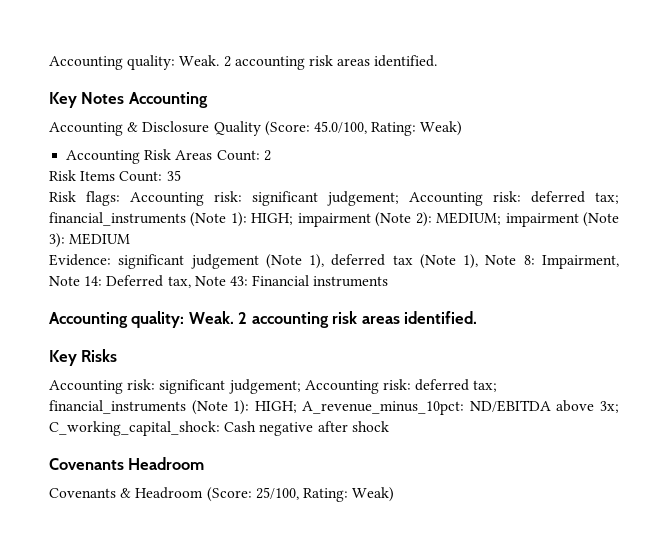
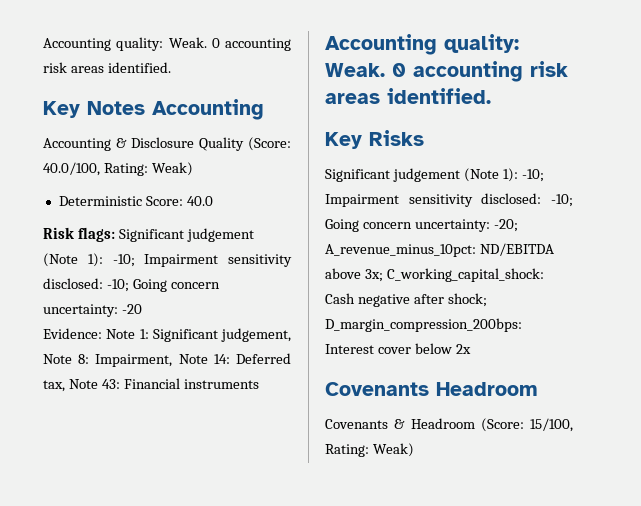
[49,55,231,70] Accounting quality: Weak. 2 -> [43,37,220,51] Accounting quality: Weak. 0
[313,121,367,134] 45.0/100, -> [43,162,100,176] 40.0/100,
[66,149,271,164] [49,170,181,182] [49,191,619,206] [49,212,620,227] [49,233,131,248] [49,254,479,269] Accounting Risk Areas Count: 2 // Risk Items Count: 35 // Risk flags: Accounting risk: significant judgement; Accounting risk: deferred tax; financial_instruments (Note 1): HIGH; impairment (Note 2): MEDIUM; impairment (Note 3): MEDIUM // Evidence: significant judgement (Note 1), deferred tax (Note 1), -> [58,196,213,206] [43,227,254,242] [43,253,292,267] [43,278,220,292] [43,304,142,317] [43,328,291,342] Deterministic Score: 40.0 // Risk flags: Significant judgement (Note 1): -10; Impairment sensitivity disclosed: -10; Going concern uncertainty: -20 // Evidence: Note 1: Significant judgement,
[238,312,248,324] 2 -> [392,63,406,77] 0
[49,379,498,394] [49,400,297,415] Accounting risk: significant judgement; Accounting risk: deferred tax; financial_instruments (Note 1): HIGH; -> [325,168,544,182] [325,193,573,207] [325,219,518,232] Significant judgement (Note 1): -10; Impairment sensitivity disclosed: -10; Going concern uncertainty: -20;
[351,421,389,432] shock -> [447,293,487,307] [325,318,522,332] [325,343,471,354] shock; D_margin_compression_200bps: Interest cover below 2x
[255,487,299,500] 25/100, -> [530,418,573,432] 15/100,

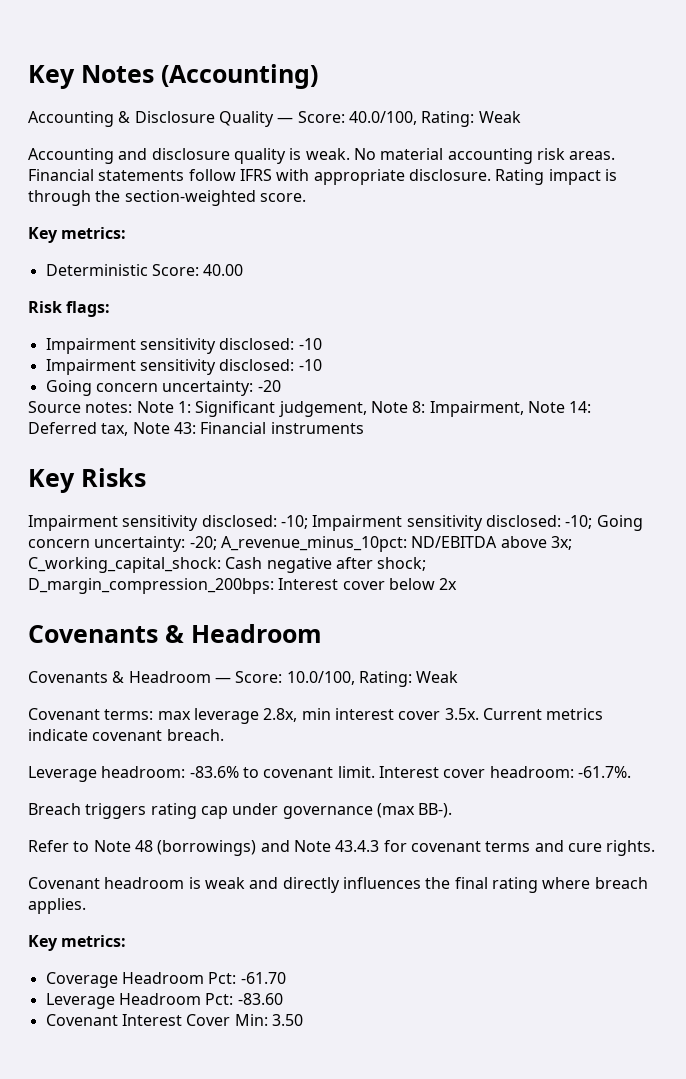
[43,37,291,51] [43,62,171,73] Accounting quality: Weak. 0 accounting risk areas identified. // -> (28, 77) none
[152,99,264,120] Accounting -> [161,64,318,89] (Accounting)
[248,137,291,151] [43,162,193,176] (Score: 40.0/100, Rating: Weak) -> [277,111,521,127] [28,148,616,164] [28,169,617,185] [28,190,306,206] [28,227,127,243] — Score: 40.0/100, Rating: Weak // Accounting and disclosure quality is weak. No material accounting risk areas. Financial statements follow IFRS with appropriate disclosure. Rating impact is through the section-weighted score. // Key metrics:
[186,196,213,206] 40.0 -> [203,264,244,276] 40.00
[118,228,254,242] [43,253,292,267] [43,278,129,292] Significant judgement (Note 1): -10; Impairment sensitivity disclosed: -10; -> [45,338,322,354] [45,359,322,375] // Impairment sensitivity disclosed: -10 // Impairment sensitivity disclosed: -10 //
[43,328,102,339] Evidence: -> [28,401,133,413] Source notes:
[325,34,519,55] [325,61,568,82] [325,88,491,104] [325,130,424,149] [325,168,518,182] Accounting quality: Weak. 0 accounting risk areas identified. // Key Risks // Significant judgement (Note 1): -> [28,468,146,493] [28,515,277,531] Key Risks // Impairment sensitivity disclosed:
(429, 389) none -> [165,625,184,643] &
[480,418,573,432] [325,443,414,457] (Score: 15/100, Rating: Weak) -> [214,671,459,687] [28,708,604,724] [28,729,224,741] [28,766,631,782] [28,803,453,819] [28,840,656,856] [28,877,648,893] [28,898,86,914] [28,935,127,951] [45,972,286,988] [45,993,283,1009] [45,1014,303,1026] — Score: 10.0/100, Rating: Weak // Covenant terms: max leverage 2.8x, min interest cover 3.5x. Current metrics indicate covenant breach. // Leverage headroom: -83.6% to covenant limit. Interest cover headroom: -61.7%. // Breach triggers rating cap under governance (max BB-). // Refer to Note 48 (borrowings) and Note 43.4.3 for covenant terms and cure rights. // Covenant headroom is weak and directly influences the final rating where breach applies. // Key metrics: // Coverage Headroom Pct: -61.70 // Leverage Headroom Pct: -83.60 // Covenant Interest Cover Min: 3.50

